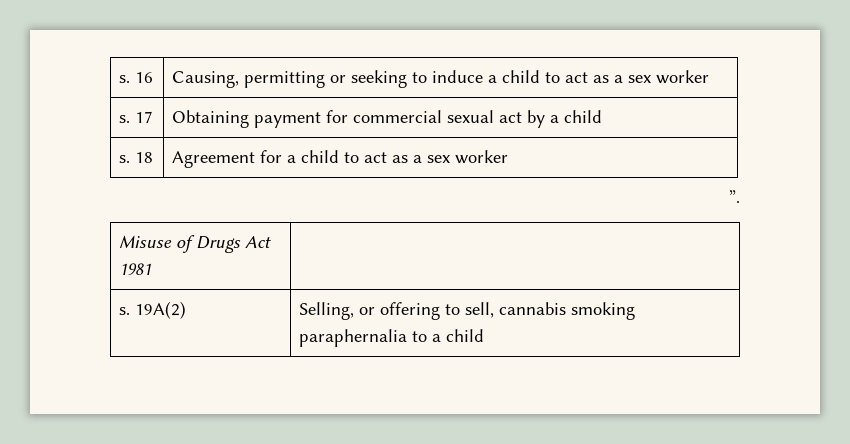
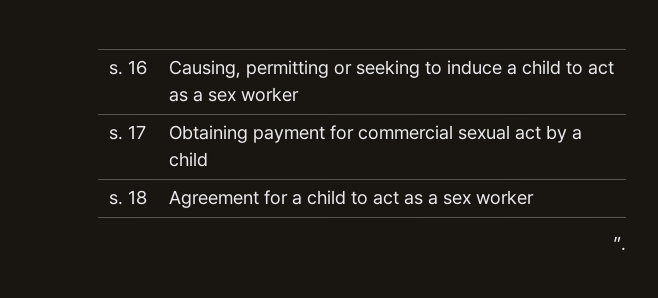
[118,235,271,253] [118,263,152,275] [118,301,186,319] [298,302,635,320] [298,329,484,347] // Misuse of Drugs Act 1981 | // s. 19A(2) | Selling, or offering to sell, cannabis smoking paraphernalia to a child -> (627, 243) none

